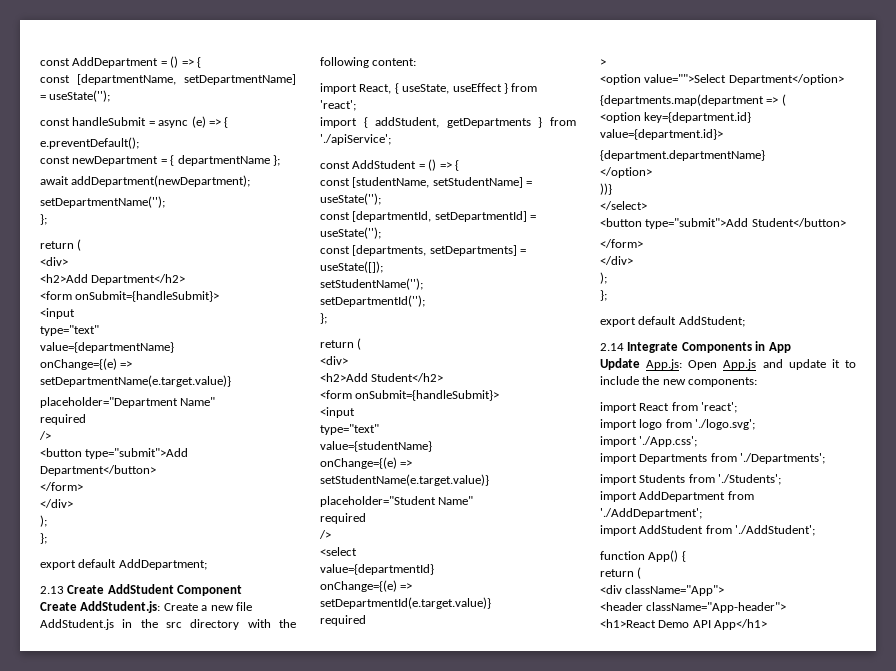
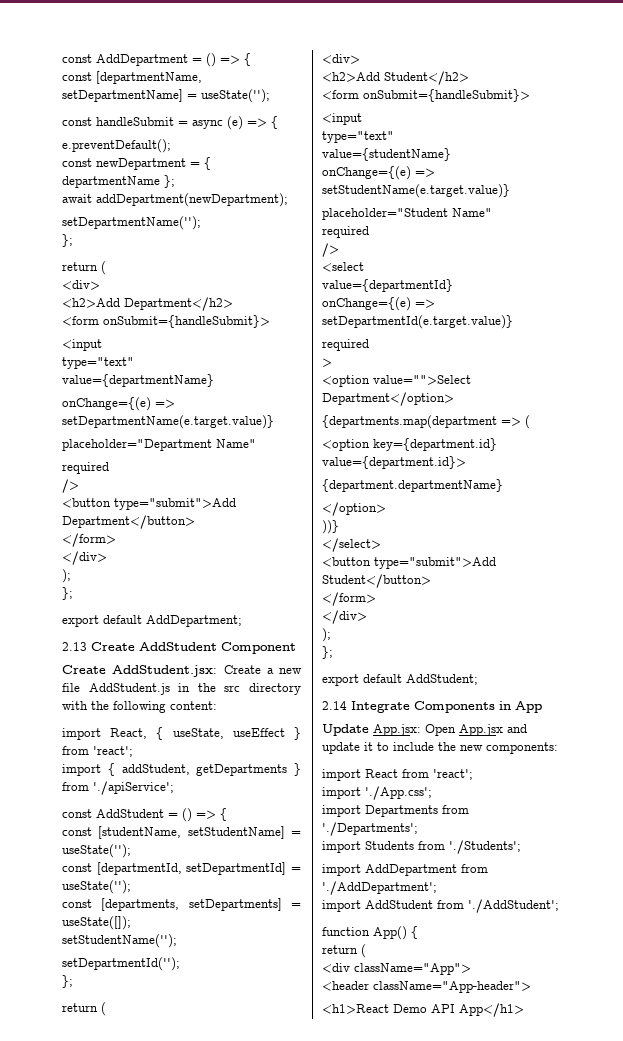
[80,601,161,613] AddStudent.js: -> [112,665,218,677] AddStudent.jsx:
[646,359,757,370] App.js: Open App.js -> [373,724,503,736] App.jsx: Open App.jsx
[600,419,756,430] // import logo from './logo.svg'; -> (473, 774) none

